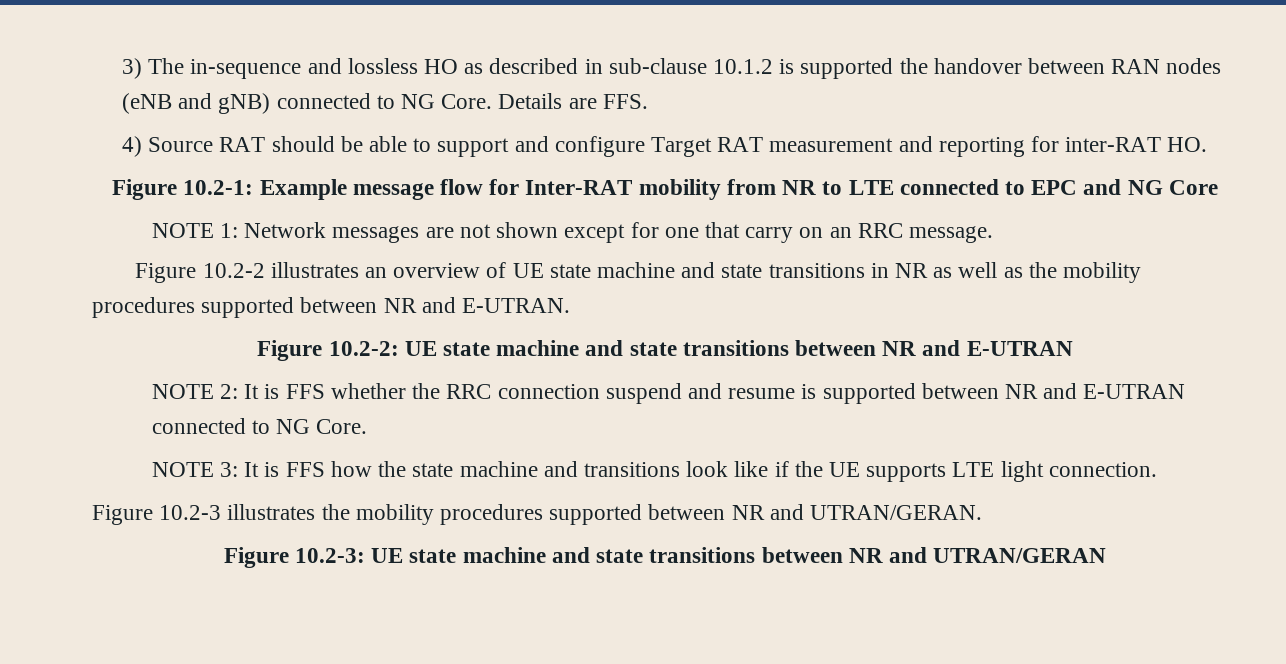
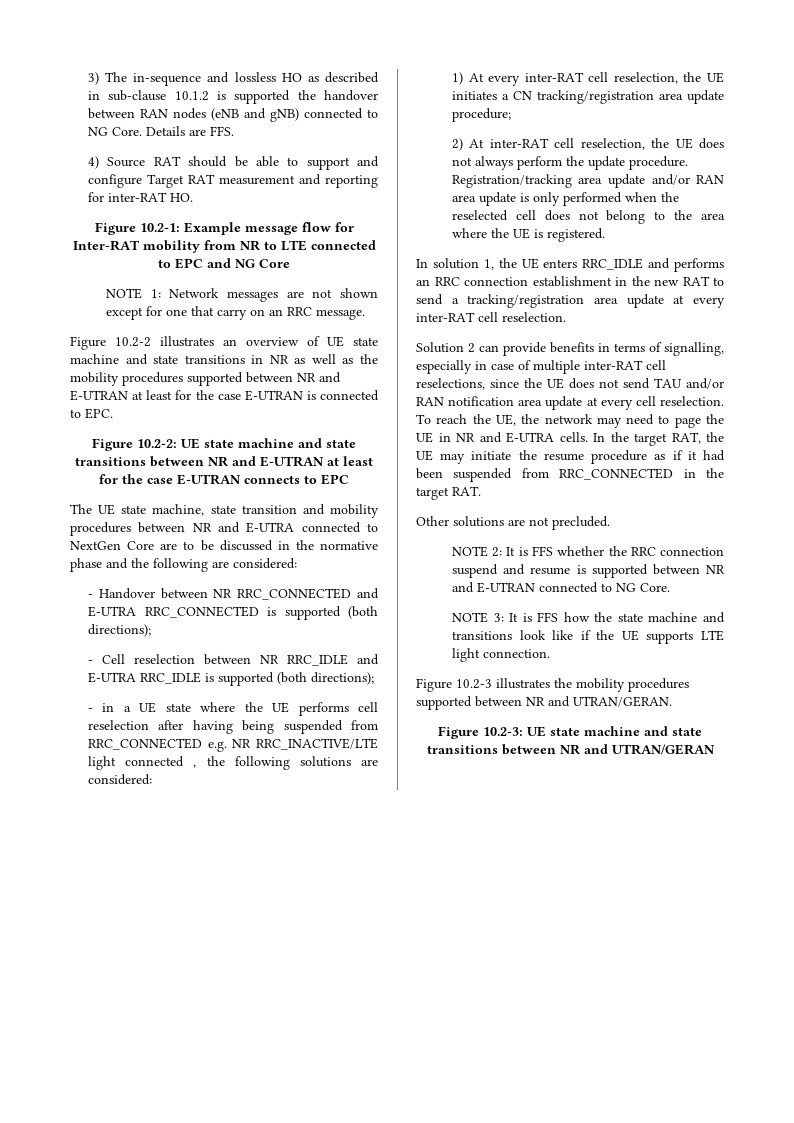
[462,298,571,313] E-UTRAN. -> [70,390,379,401] [70,408,113,419] E-UTRAN at least for the case E-UTRAN is connected to EPC.
(1073, 348) none -> [327,456,373,466] [99,474,349,485] [70,504,379,518] [70,522,378,536] [70,540,378,551] [70,558,297,572] [87,588,379,600] [87,606,378,620] [87,624,151,637] [87,654,379,666] [87,672,374,686] [87,702,379,716] [87,720,378,734] [87,738,379,752] [87,756,379,770] [87,774,152,785] [451,72,724,86] [451,90,724,104] [451,108,511,122] [451,138,724,151] [451,156,688,170] [451,174,724,188] [451,192,679,206] [451,210,725,224] [451,228,605,242] [416,258,724,272] [416,276,724,287] [416,294,725,308] [416,312,566,322] [416,342,724,356] [416,360,666,374] [416,378,724,390] [416,396,724,410] [416,414,724,428] [416,432,724,446] [416,450,725,464] [416,468,724,482] [416,486,481,500] [416,516,610,530] at least for the case E-UTRAN connects to EPC // The UE state machine, state transition and mobility procedures between NR and E-UTRA connected to NextGen Core are to be discussed in the normative phase and the following are considered: // - Handover between NR RRC_CONNECTED and E-UTRA RRC_CONNECTED is supported (both directions); // - Cell reselection between NR RRC_IDLE and E-UTRA RRC_IDLE is supported (both directions); // - in a UE state where the UE performs cell reselection after having being suspended from RRC_CONNECTED e.g. NR RRC_INACTIVE/LTE light connected , the following solutions are considered: // 1) At every inter-RAT cell reselection, the UE initiates a CN tracking/registration area update procedure; // 2) At inter-RAT cell reselection, the UE does not always perform the update procedure. Registration/tracking area update and/or RAN area update is only performed when the reselected cell does not belong to the area where the UE is registered. // In solution 1, the UE enters RRC_IDLE and performs an RRC connection establishment in the new RAT to send a tracking/registration area update at every inter-RAT cell reselection. // Solution 2 can provide benefits in terms of signalling, especially in case of multiple inter-RAT cell reselections, since the UE does not send TAU and/or RAN notification area update at every cell reselection. To reach the UE, the network may need to page the UE in NR and E-UTRA cells. In the target RAT, the UE may initiate the resume procedure as if it had been suspended from RRC_CONNECTED in the target RAT. // Other solutions are not precluded.

